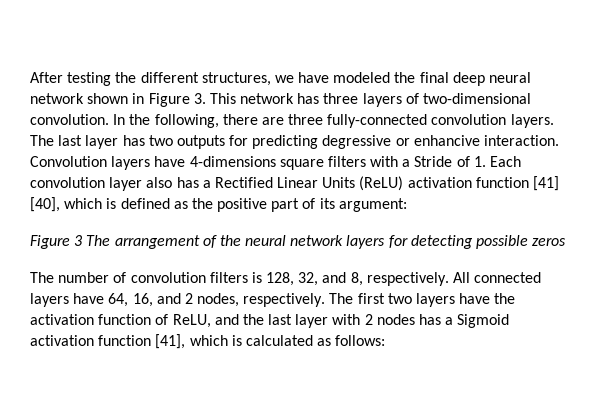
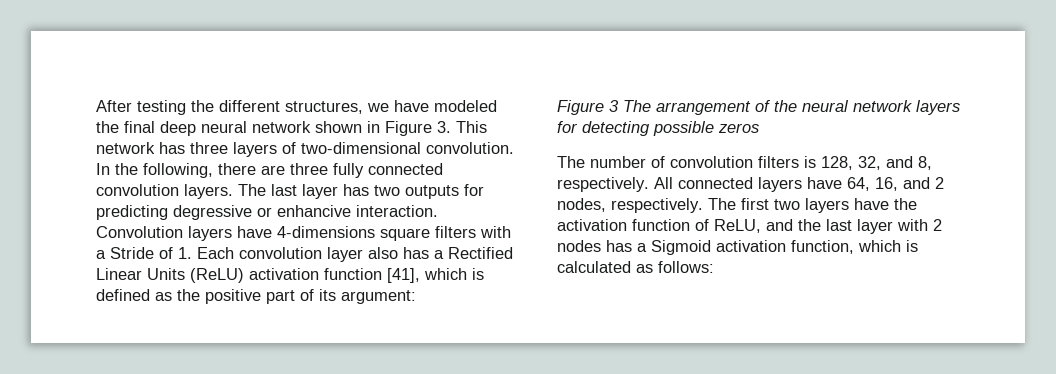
[327,114,428,128] fully-connected -> [333,163,443,178] fully connected
[533,176,560,191] [30,197,60,212] [41] [40], -> [387,268,420,283] [41],
[98,334,186,349] function [41], -> [791,240,854,254] function,

